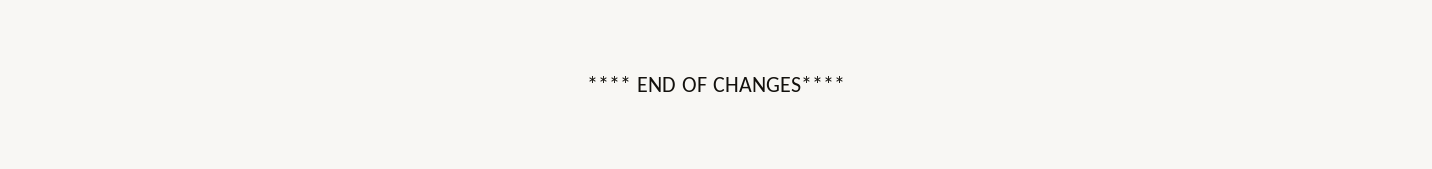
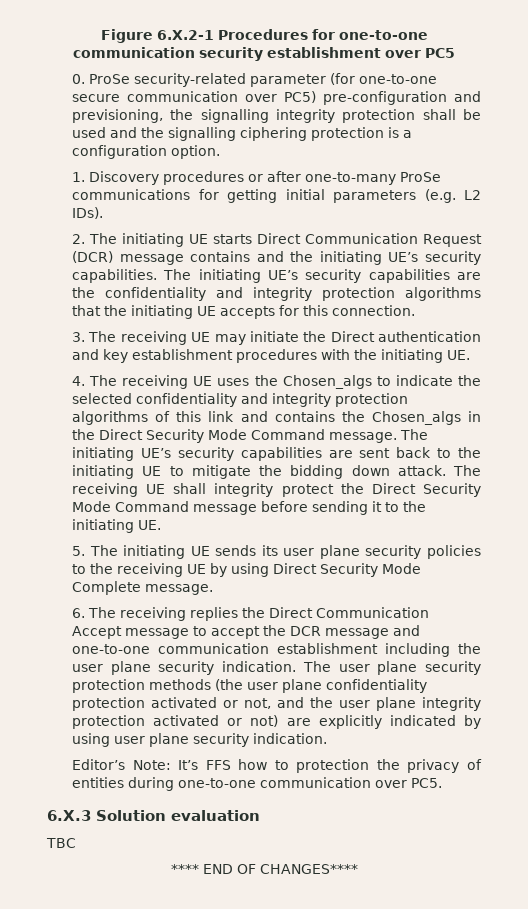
(587, 84) none -> [100,29,428,43] [73,47,455,61] [72,73,438,87] [72,91,481,105] [72,109,481,123] [72,127,413,141] [72,145,221,159] [72,171,442,185] [72,189,482,203] [72,207,104,219] [72,233,482,247] [72,251,481,265] [72,269,481,283] [72,287,481,301] [72,305,416,319] [72,331,481,345] [72,349,471,363] [72,375,481,389] [72,393,409,407] [72,411,481,425] [72,429,429,443] [72,447,481,461] [72,465,481,479] [72,483,481,497] [72,501,427,515] [72,519,162,533] [72,545,481,559] [72,563,422,577] [72,581,214,595] [72,607,430,621] [72,625,421,639] [72,643,482,657] [72,661,482,675] [72,679,428,693] [72,697,481,711] [72,715,481,729] [72,733,328,747] [72,759,482,773] [72,777,443,791] [47,810,260,821] [46,838,76,848] Figure 6.X.2-1 Procedures for one-to-one communication security establishment over PC5 // 0. ProSe security-related parameter (for one-to-one secure communication over PC5) pre-configuration and previsioning, the signalling integrity protection shall be used and the signalling ciphering protection is a configuration option. // 1. Discovery procedures or after one-to-many ProSe communications for getting initial parameters (e.g. L2 IDs). // 2. The initiating UE starts Direct Communication Request (DCR) message contains and the initiating UE’s security capabilities. The initiating UE’s security capabilities are the confidentiality and integrity protection algorithms that the initiating UE accepts for this connection. // 3. The receiving UE may initiate the Direct authentication and key establishment procedures with the initiating UE. // 4. The receiving UE uses the Chosen_algs to indicate the selected confidentiality and integrity protection algorithms of this link and contains the Chosen_algs in the Direct Security Mode Command message. The initiating UE’s security capabilities are sent back to the initiating UE to mitigate the bidding down attack. The receiving UE shall integrity protect the Direct Security Mode Command message before sending it to the initiating UE. // 5. The initiating UE sends its user plane security policies to the receiving UE by using Direct Security Mode Complete message. // 6. The receiving replies the Direct Communication Accept message to accept the DCR message and one-to-one communication establishment including the user plane security indication. The user plane security protection methods (the user plane confidentiality protection activated or not, and the user plane integrity protection activated or not) are explicitly indicated by using user plane security indication. // Editor’s Note: It’s FFS how to protection the privacy of entities during one-to-one communication over PC5. // 6.X.3 Solution evaluation // TBC //

